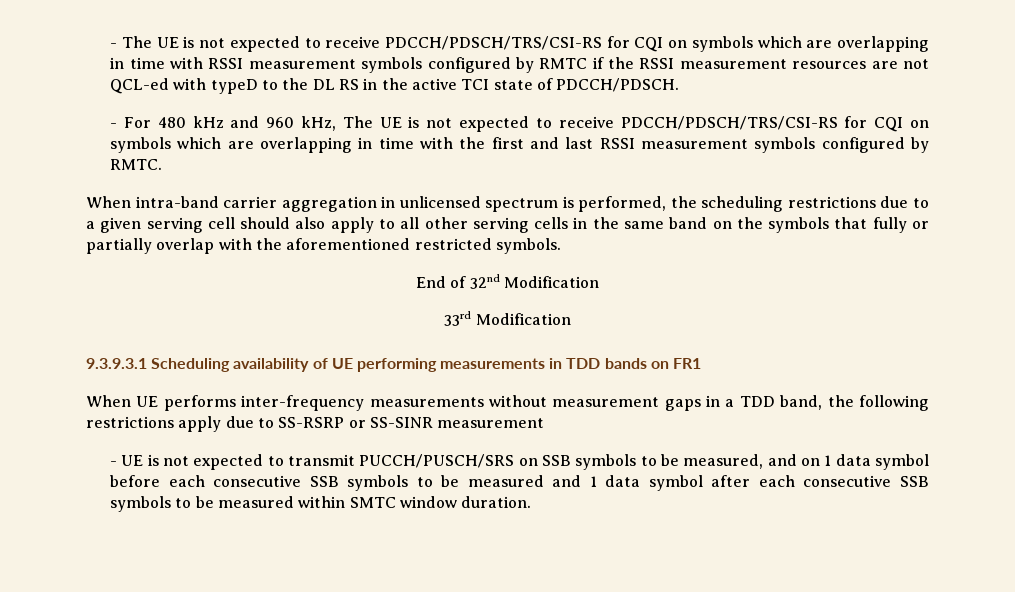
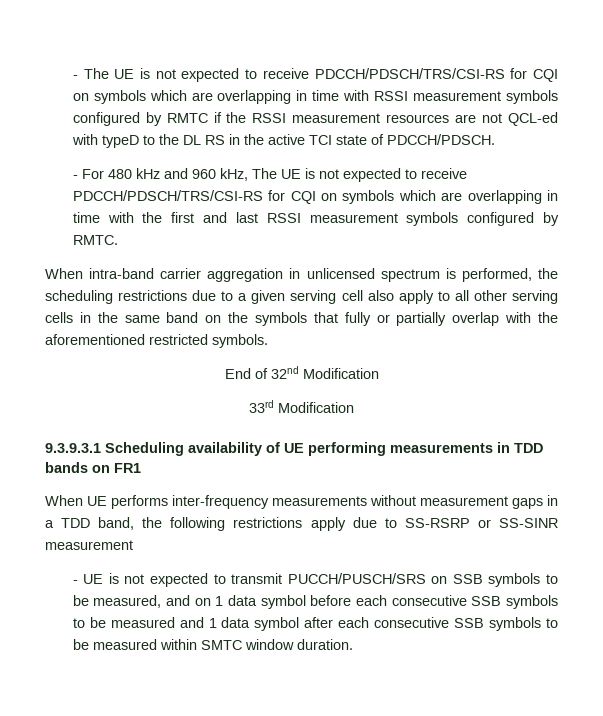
[240,217,291,229] should -> (363, 295) none

